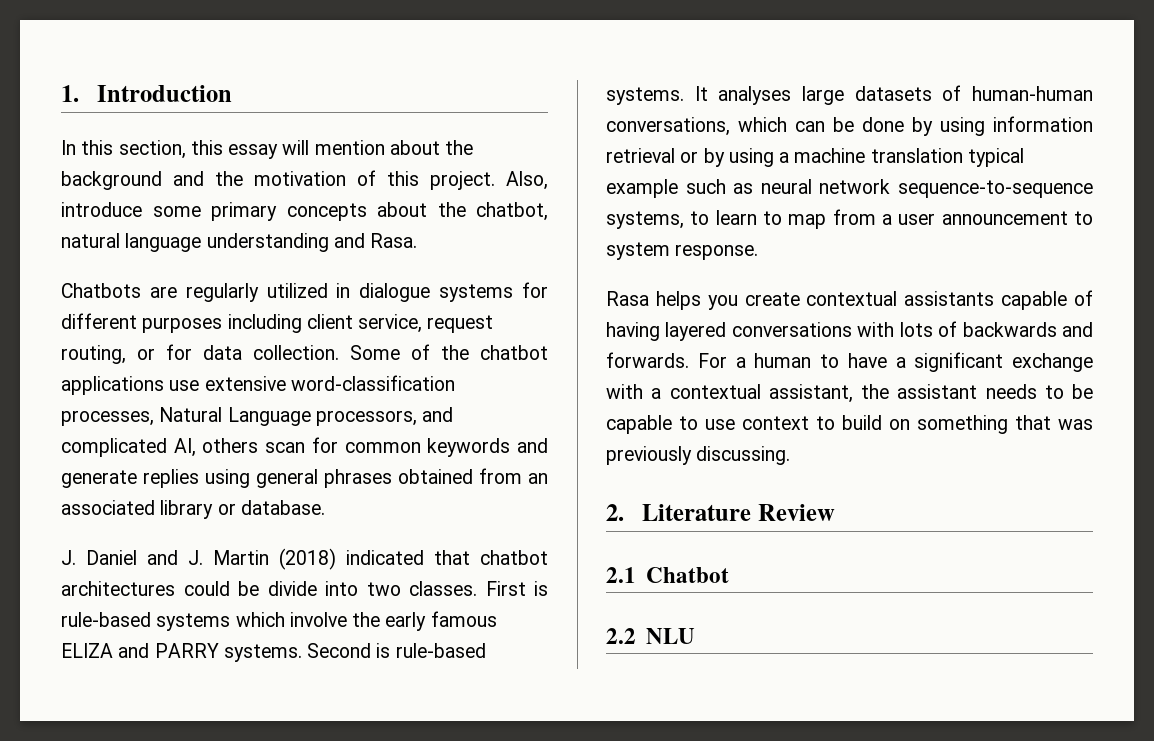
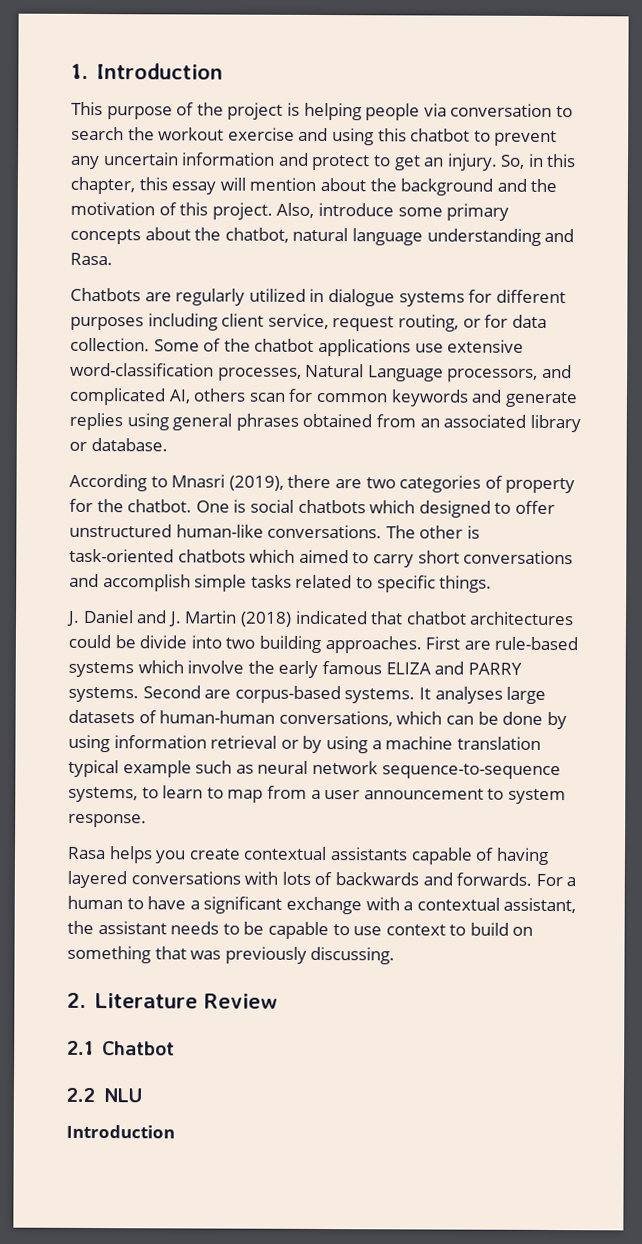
[61,140,186,159] In this section, -> [71,101,573,121] [71,126,558,147] [70,152,577,171] [70,176,135,195] This purpose of the project is helping people via conversation to search the workout exercise and using this chatbot to prevent any uncertain information and protect to get an injury. So, in this chapter,
(325, 507) none -> [69,473,576,494] [69,498,555,518] [69,523,480,539] [69,548,574,568] [69,573,493,593] // According to Mnasri (2019), there are two categories of property for the chatbot. One is social chatbots which designed to offer unstructured human-like conversations. The other is task-oriented chatbots which aimed to carry short conversations and accomplish simple tasks related to specific things.
[409,581,548,596] classes. First is -> [258,635,491,654] building approaches. First are
[376,643,486,658] is rule-based -> [204,685,341,704] are corpus-based
(695, 636) none -> [66,1124,175,1139] // Introduction

